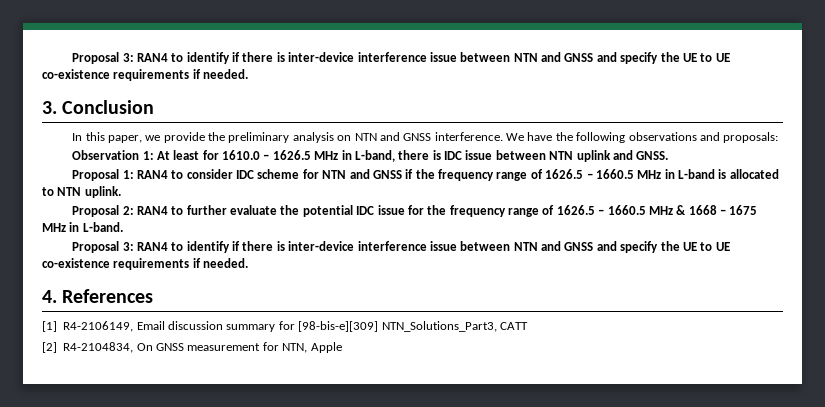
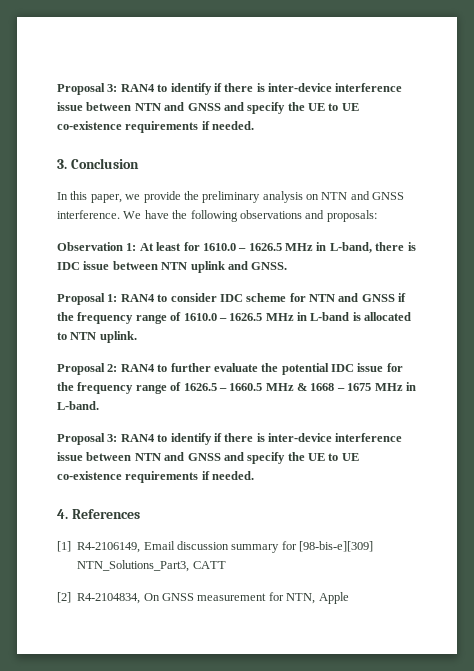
[545,169,634,179] 1626.5 – 1660.5 -> [183,313,263,321] 1610.0 – 1626.5

